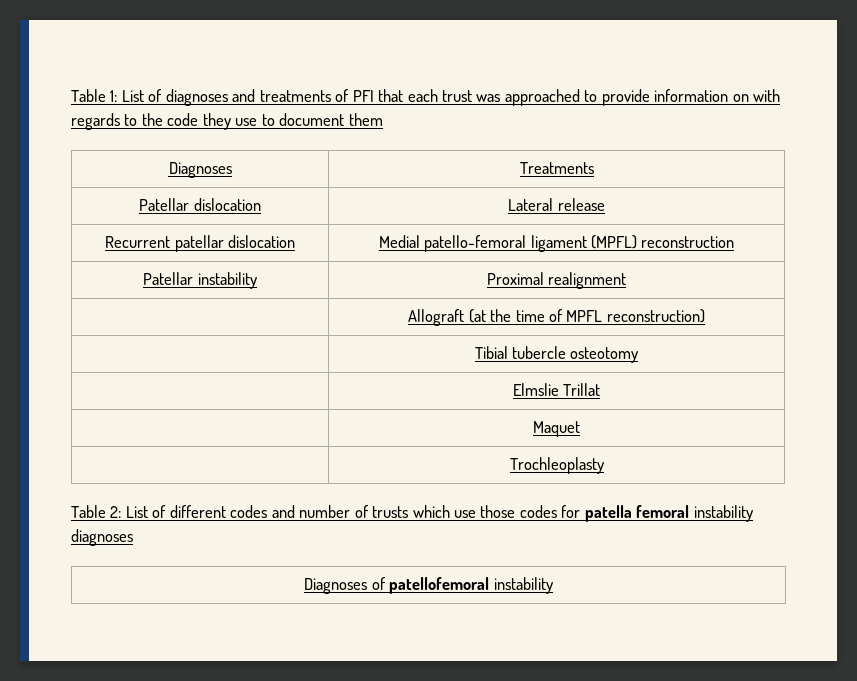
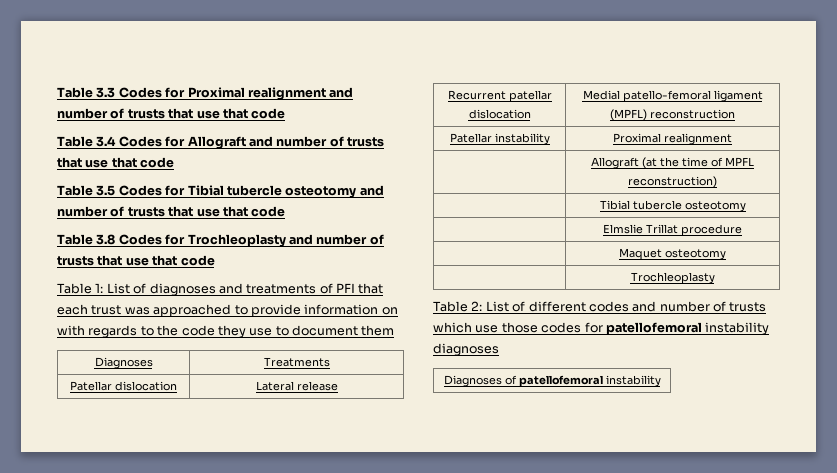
[71,89,106,102] Table -> [57,87,354,100] [57,108,286,119] [57,136,384,149] [57,157,175,168] [57,185,384,198] [57,206,286,217] [57,234,384,247] [57,255,215,266] [57,283,92,294] Table 3.3 Codes for Proximal realignment and number of trusts that use that code // Table 3.4 Codes for Allograft and number of trusts that use that code // Table 3.5 Codes for Tibial tubercle osteotomy and number of trusts that use that code // Table 3.8 Codes for Trochleoplasty and number of trusts that use that code // Table
(601, 389) none -> [681,224,742,236] procedure
(580, 429) none -> [665,249,726,260] osteotomy
[584,505,690,522] patella femoral -> [605,322,702,335] patellofemoral

